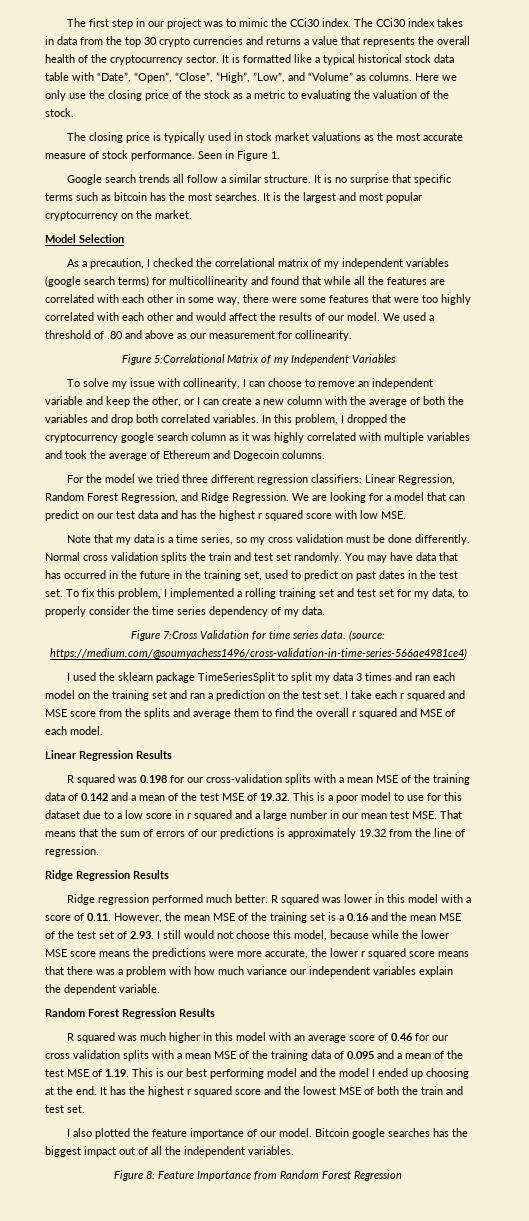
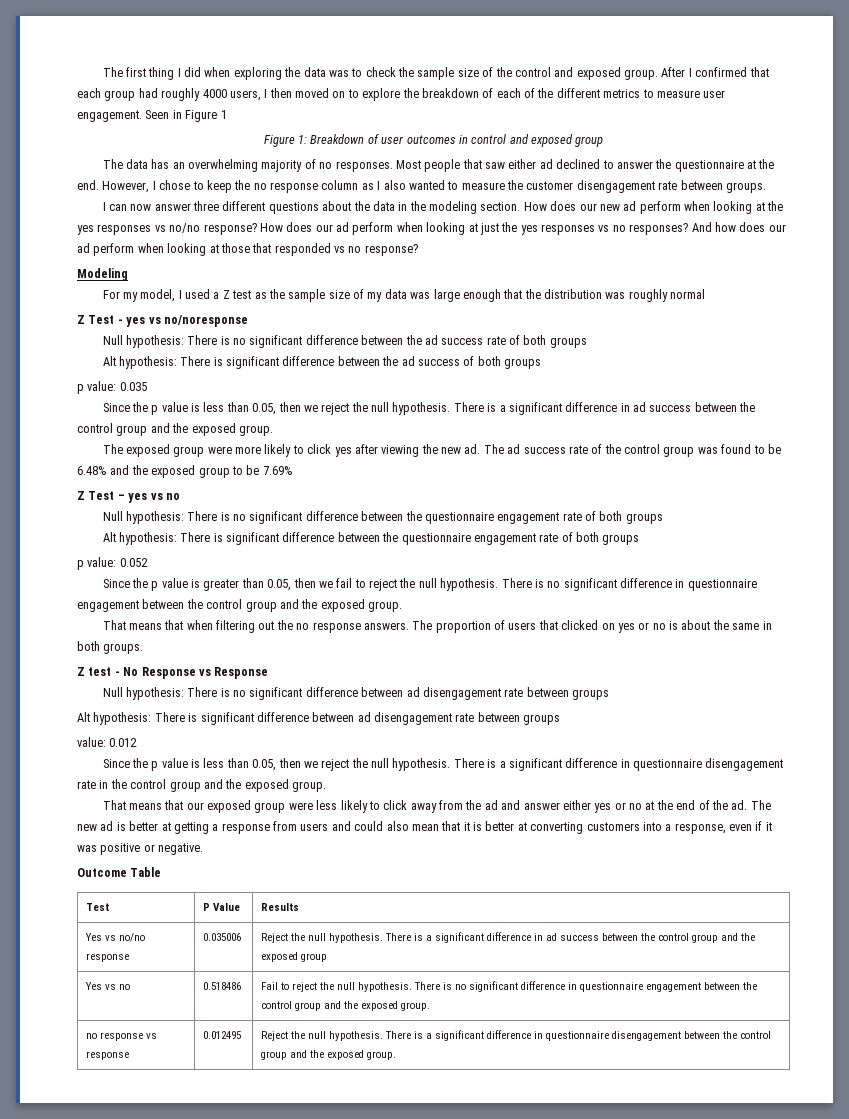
[111,18,463,29] [45,36,470,47] [45,54,454,65] [45,72,457,83] [45,90,449,101] [45,108,74,117] [66,132,463,143] [45,150,280,161] [66,174,451,185] [45,192,422,203] [45,210,192,221] [45,234,124,243] [66,258,449,269] [45,276,445,287] [45,294,471,305] [45,312,434,321] [45,330,352,341] [121,354,396,365] [66,378,433,389] [45,396,464,407] [45,414,406,425] [45,432,470,443] [45,450,325,461] [66,474,455,485] [45,492,465,503] [45,510,406,521] [66,534,470,545] [45,552,458,563] [45,570,458,581] [45,588,468,599] [45,606,325,617] [131,630,385,641] [49,648,467,659] [66,672,455,683] [45,690,465,701] [45,708,455,719] [45,726,103,735] [45,750,172,761] [66,774,470,785] [45,792,462,803] [45,810,462,821] [45,828,465,839] [45,846,99,857] [45,870,169,881] [66,894,471,905] [45,912,461,923] [45,930,449,941] [45,948,469,959] [45,966,453,977] [45,984,160,995] [45,1008,215,1019] [66,1032,448,1043] [45,1050,463,1061] [45,1068,469,1079] [45,1086,463,1097] [45,1105,85,1113] [66,1128,468,1139] [45,1146,294,1157] [114,1170,402,1181] step in our project was to mimic the CCi30 index. The CCi30 index takes in data from the top 30 crypto currencies and returns a value that represents the overall health of the cryptocurrency sector. It is formatted like a typical historical stock data table with “Date”, “Open”, “Close”, ”High”, ”Low”, and “Volume” as columns. Here we only use the closing price of the stock as a metric to evaluating the valuation of the stock. // The closing price is typically used in stock market valuations as the most accurate measure of stock performance. Seen in Figure 1. // Google search trends all follow a similar structure. It is no surprise that specific terms such as bitcoin has the most searches. It is the largest and most popular cryptocurrency on the market. // Model Selection // As a precaution, I checked the correlational matrix of my independent variables (google search terms) for multicollinearity and found that while all the features are correlated with each other in some way, there were some features that were too highly correlated with each other and would affect the results of our model. We used a threshold of .80 and above as our measurement for collinearity. // Figure 5:Correlational Matrix of my Independent Variables // To solve my issue with collinearity, I can choose to remove an independent variable and keep the other, or I can create a new column with the average of both the variables and drop both correlated variables. In this problem, I dropped the cryptocurrency google search column as it was highly correlated with multiple variables and took the average of Ethereum and Dogecoin columns. // For the model we tried three different regression classifiers: Linear Regression, Random Forest Regression, and Ridge Regression. We are looking for a model that can predict on our test data and has the highest r squared score with low MSE. // Note that my data is a time series, so my cross validation must be done differently. Normal cross validation splits the train and test set randomly. You may have data that has occurred in the future in the training set, used to predict on past dates in the test set. To fix this problem, I implemented a rolling training set and test set for my data, to properly consider the time series dependency of my data. // Figure 7:Cross Validation for time series data. (source: https://medium.com/@soumyachess1496/cross-validation-in-time-series-566ae4981ce4) // I used the sklearn package TimeSeriesSplit to split my data 3 times and ran each model on the training set and ran a prediction on the test set. I take each r squared and MSE score from the splits and average them to find the overall r squared and MSE of each model. // Linear Regression Results // R squared was 0.198 for our cross-validation splits with a mean MSE of the training data of 0.142 and a mean of the test MSE of 19.32. This is a poor model to use for this dataset due to a low score in r squared and a large number in our mean test MSE. That means that the sum of errors of our predictions is approximately 19.32 from the line of regression. // Ridge Regression Results // Ridge regression performed much better. R squared was lower in this model with a score of 0.11. However, the mean MSE of the training set is a 0.16 and the mean MSE of the test set of 2.93. I still would not choose this model, because while the lower MSE score means the predictions were more accurate, the lower r squared score means that there was a problem with how much variance our independent variables explain the dependent variable. // Random Forest Regression Results // R squared was much higher in this model with an average score of 0.46 for our cross validation splits with a mean MSE of the training data of 0.095 and a mean of the test MSE of 1.19. This is our best performing model and the model I ended up choosing at the end. It has the highest r squared score and the lowest MSE of both the train and test set. // I also plotted the feature importance of our model. Bitcoin google searches has the biggest impact out of all the independent variables. // Figure 8: Feature Importance from Random Forest Regression -> [148,67,769,80] [77,88,726,101] [77,110,227,122] [263,134,604,147] [102,159,775,172] [77,180,766,193] [102,201,784,214] [77,222,786,235] [77,243,418,256] [77,268,128,281] [102,289,706,302] [77,315,248,327] [102,335,587,348] [102,356,542,369] [77,381,147,394] [102,402,756,415] [77,423,273,436] [102,444,781,457] [77,465,293,478] [77,491,180,503] [102,511,663,524] [102,532,640,545] [77,557,148,570] [102,578,757,591] [77,599,402,612] [102,620,772,633] [77,641,144,654] [77,667,269,679] [102,687,610,700] [77,712,561,725] [77,737,138,747] [102,758,784,771] [77,779,326,792] [102,800,771,813] [77,821,772,834] [77,843,204,855] [77,867,162,877] [86,903,111,911] [203,903,241,911] [261,903,300,911] [85,933,146,942] [86,953,130,962] [203,933,242,941] [261,932,756,943] [261,952,328,962] [85,982,131,990] [203,982,242,990] [261,981,758,992] [261,1001,431,1011] [86,1032,158,1041] [86,1051,130,1060] [203,1031,242,1039] [261,1030,772,1041] [261,1050,397,1060] thing I did when exploring the data was to check the sample size of the control and exposed group. After I confirmed that each group had roughly 4000 users, I then moved on to explore the breakdown of each of the different metrics to measure user engagement. Seen in Figure 1 // Figure 1: Breakdown of user outcomes in control and exposed group // The data has an overwhelming majority of no responses. Most people that saw either ad declined to answer the questionnaire at the end. However, I chose to keep the no response column as I also wanted to measure the customer disengagement rate between groups. // I can now answer three different questions about the data in the modeling section. How does our new ad perform when looking at the yes responses vs no/no response? How does our ad perform when looking at just the yes responses vs no responses? And how does our ad perform when looking at those that responded vs no response? // Modeling // For my model, I used a Z test as the sample size of my data was large enough that the distribution was roughly normal // Z Test - yes vs no/noresponse // Null hypothesis: There is no significant difference between the ad success rate of both groups // Alt hypothesis: There is significant difference between the ad success of both groups // p value: 0.035 // Since the p value is less than 0.05, then we reject the null hypothesis. There is a significant difference in ad success between the control group and the exposed group. // The exposed group were more likely to click yes after viewing the new ad. The ad success rate of the control group was found to be 6.48% and the exposed group to be 7.69% // Z Test – yes vs no // Null hypothesis: There is no significant difference between the questionnaire engagement rate of both groups // Alt hypothesis: There is significant difference between the questionnaire engagement rate of both groups // p value: 0.052 // Since the p value is greater than 0.05, then we fail to reject the null hypothesis. There is no significant difference in questionnaire engagement between the control group and the exposed group. // That means that when filtering out the no response answers. The proportion of users that clicked on yes or no is about the same in both groups. // Z test - No Response vs Response // Null hypothesis: There is no significant difference between ad disengagement rate between groups // Alt hypothesis: There is significant difference between ad disengagement rate between groups // value: 0.012 // Since the p value is less than 0.05, then we reject the null hypothesis. There is a significant difference in questionnaire disengagement rate in the control group and the exposed group. // That means that our exposed group were less likely to click away from the ad and answer either yes or no at the end of the ad. The new ad is better at getting a response from users and could also mean that it is better at converting customers into a response, even if it was positive or negative. // Outcome Table // Test | P Value | Results // Yes vs no/no response | 0.035006 | Reject the null hypothesis. There is a significant difference in ad success between the control group and the exposed group // Yes vs no | 0.518486 | Fail to reject the null hypothesis. There is no significant difference in questionnaire engagement between the control group and the exposed group. // no response vs response | 0.012495 | Reject the null hypothesis. There is a significant difference in questionnaire disengagement between the control group and the exposed group.

